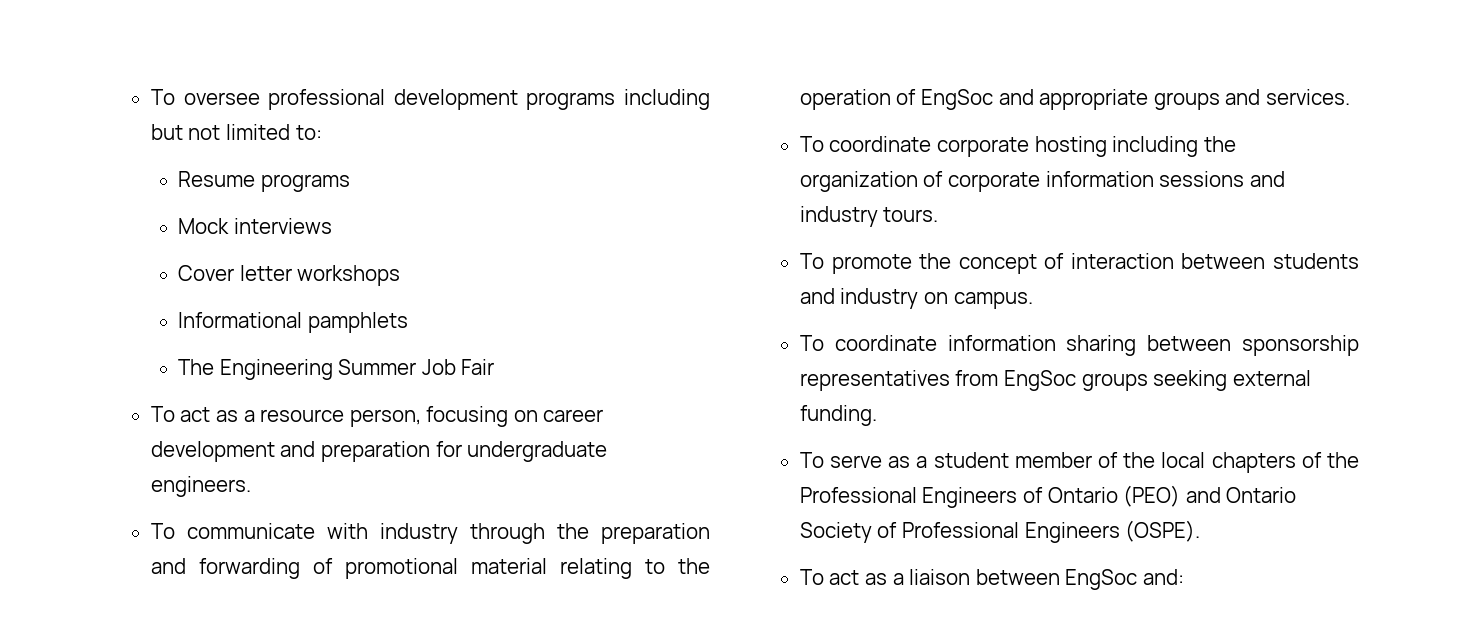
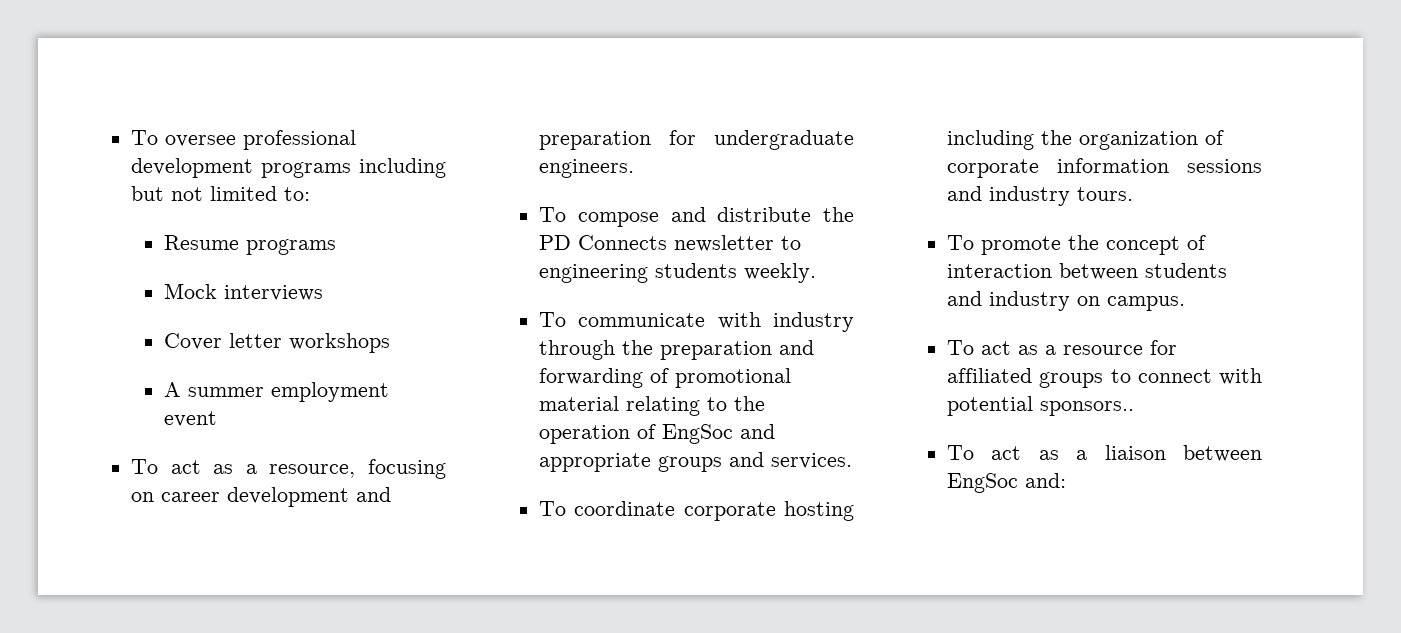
[178,312,408,333] [178,359,495,380] [150,406,421,427] Informational pamphlets // The Engineering Summer Job Fair // To act as a resource person, -> [164,382,390,402] [164,411,218,427] [131,459,356,478] A summer employment event // To act as a resource,
(251, 486) none -> [539,207,854,227] [539,235,802,252] [539,263,817,283] // To compose and distribute the PD Connects newsletter to engineering students weekly.
[834,335,1359,356] [799,370,1311,391] [799,405,877,426] [799,452,1359,473] [799,485,1297,508] [799,520,1201,543] coordinate information sharing between sponsorship representatives from EngSoc groups seeking external funding. // To serve as a student member of the local chapters of the Professional Engineers of Ontario (PEO) and Ontario Society of Professional Engineers (OSPE). -> [981,340,1178,355] [947,368,1262,388] [947,396,1135,416] act as a resource for affiliated groups to connect with potential sponsors..

